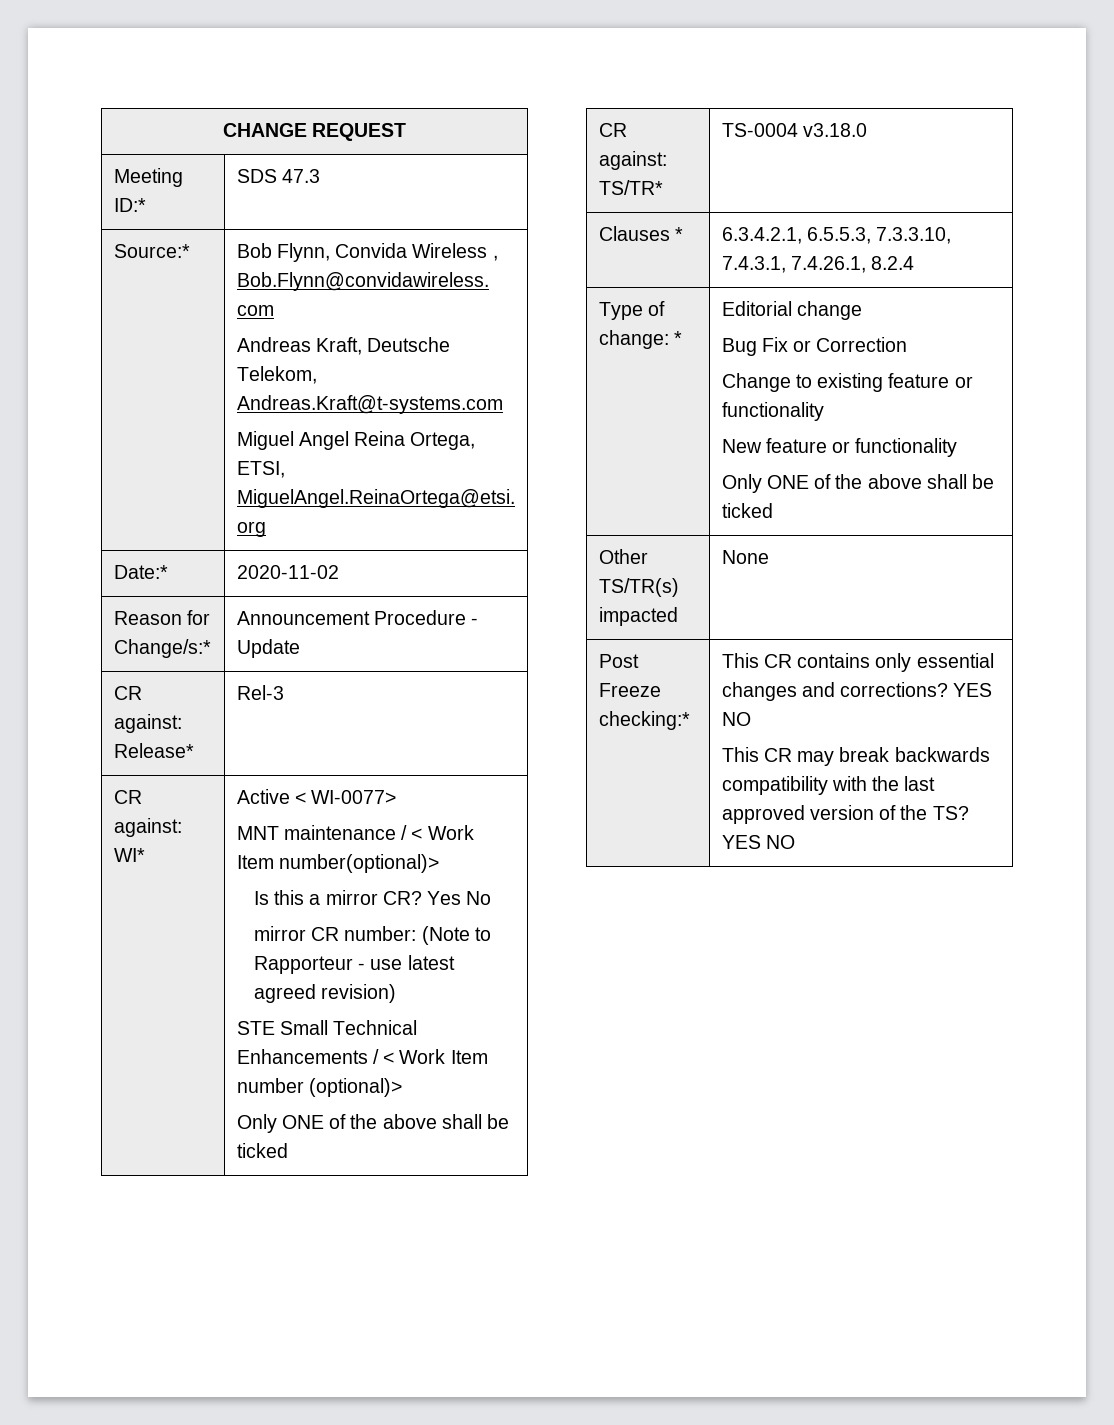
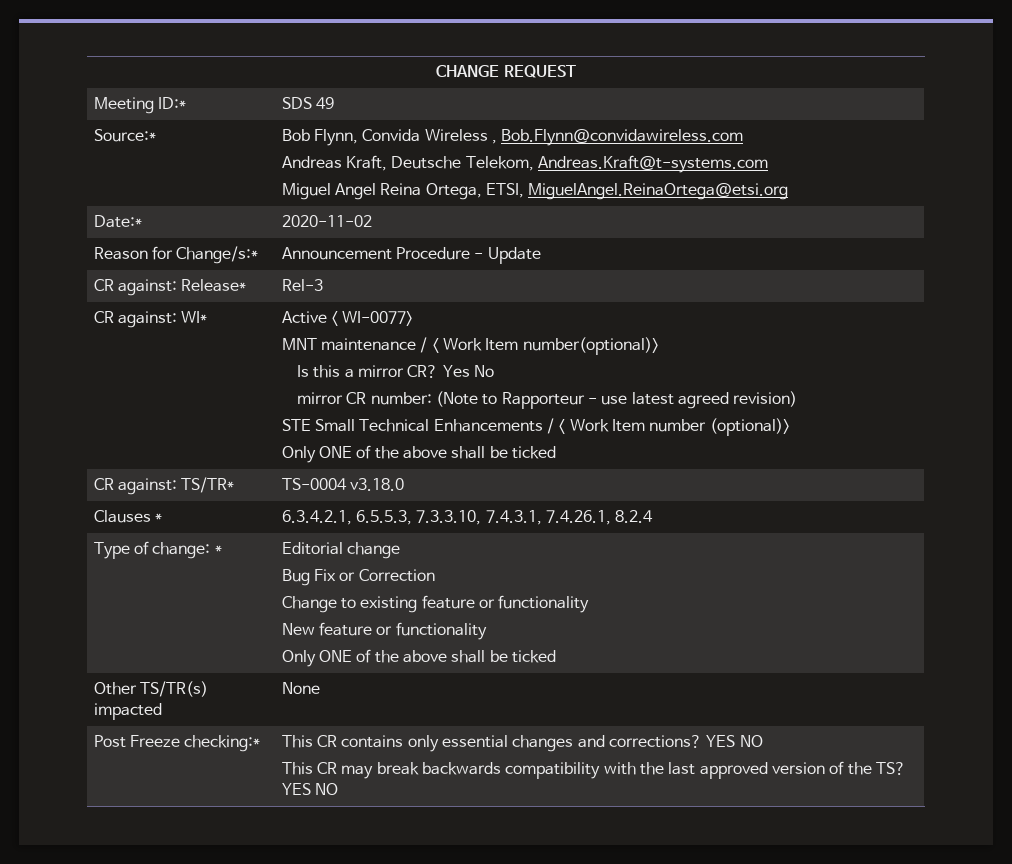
[281,169,320,183] 47.3 -> [316,97,335,109] 49

